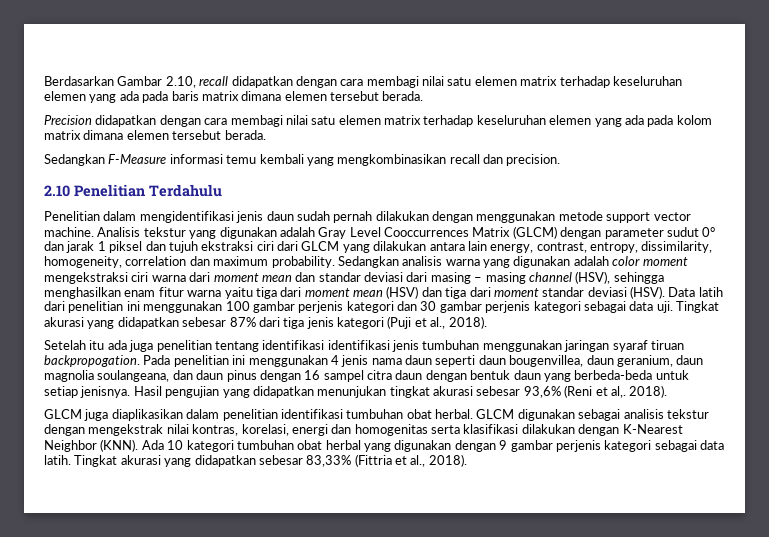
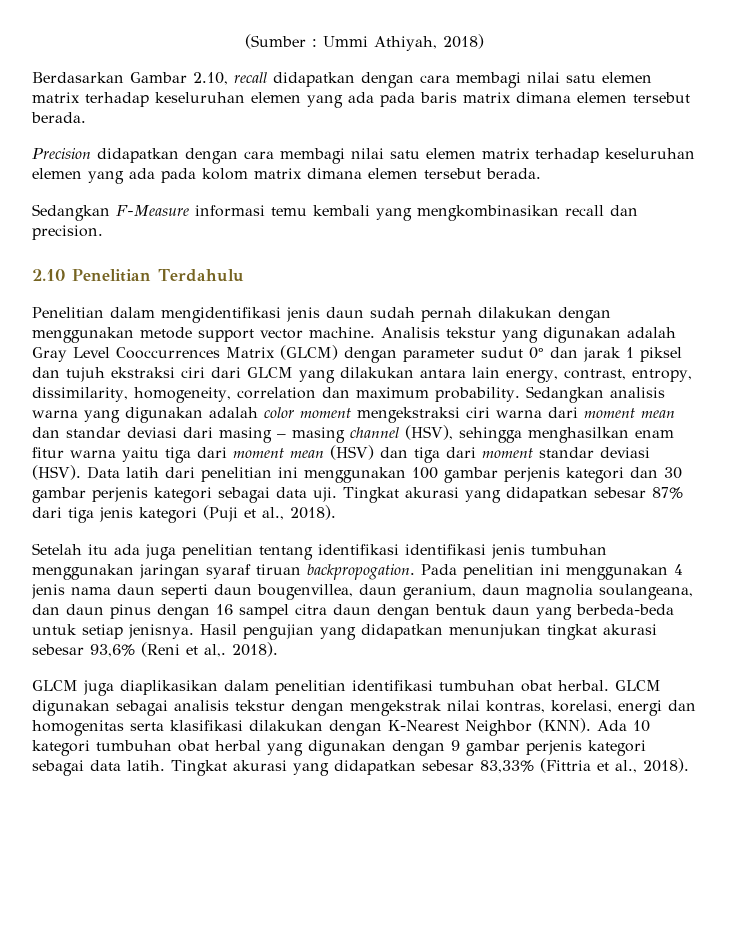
(44, 81) none -> [245,34,484,51] (Sumber : Ummi Athiyah, 2018) //

